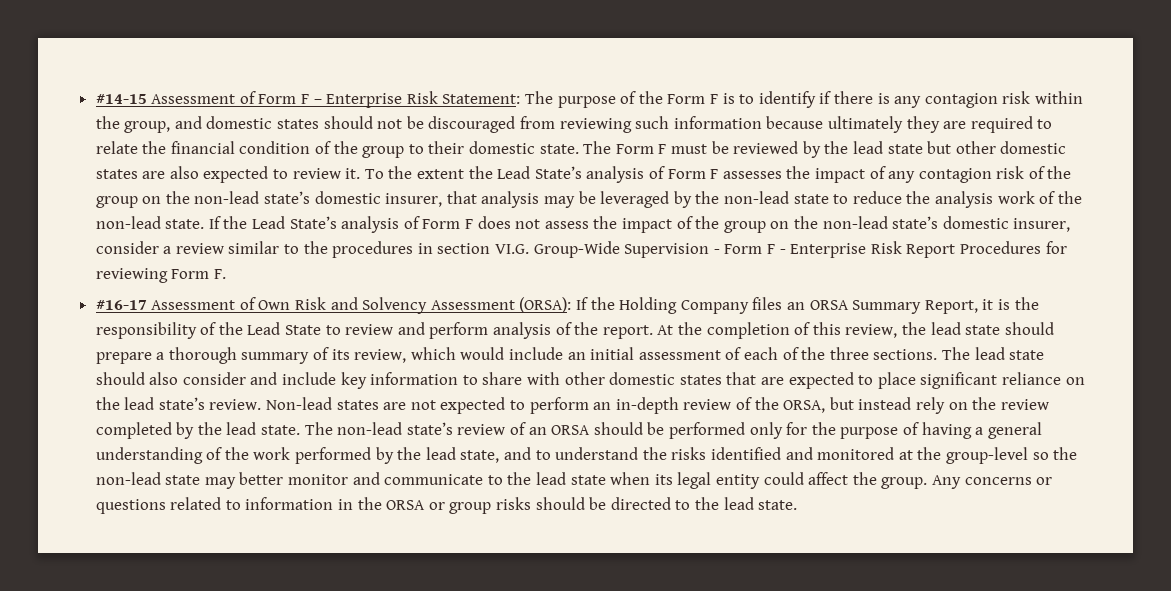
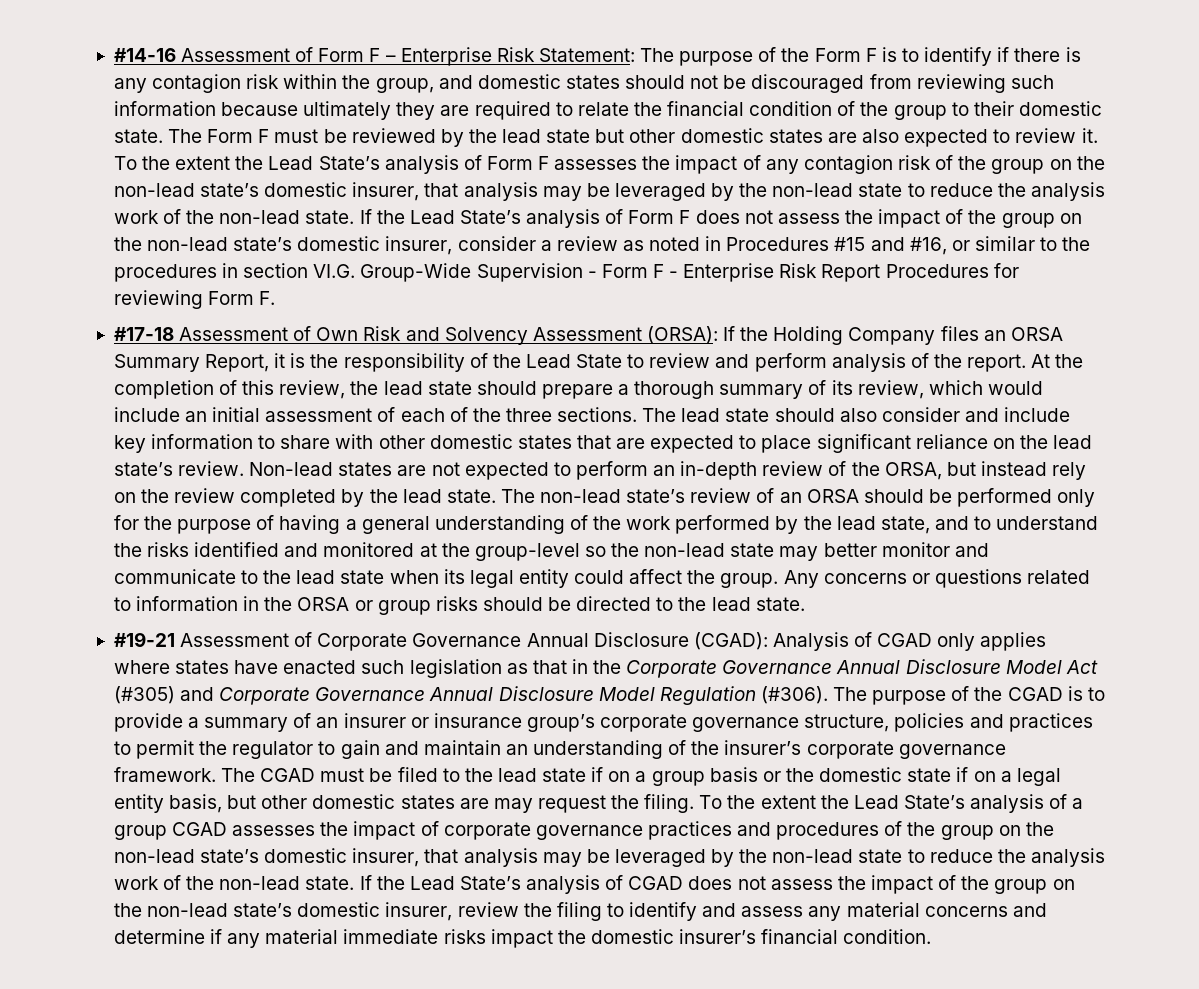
[95,94,147,104] #14-15 -> [113,48,176,62] #14-16
(224, 248) none -> [622,236,970,255] as noted in Procedures #15 and #16, or
[95,300,147,310] #16-17 -> [113,327,174,341] #17-18
(798, 505) none -> [113,632,1047,651] [113,659,1098,678] [113,686,1105,705] [113,713,1093,732] [113,740,1006,759] [113,767,1061,786] [113,794,1084,813] [113,821,1054,840] [113,848,1105,867] [113,875,1075,894] [113,902,1047,921] [113,929,932,948] // #19-21 Assessment of Corporate Governance Annual Disclosure (CGAD): Analysis of CGAD only applies where states have enacted such legislation as that in the Corporate Governance Annual Disclosure Model Act (#305) and Corporate Governance Annual Disclosure Model Regulation (#306). The purpose of the CGAD is to provide a summary of an insurer or insurance group’s corporate governance structure, policies and practices to permit the regulator to gain and maintain an understanding of the insurer’s corporate governance framework. The CGAD must be filed to the lead state if on a group basis or the domestic state if on a legal entity basis, but other domestic states are may request the filing. To the extent the Lead State’s analysis of a group CGAD assesses the impact of corporate governance practices and procedures of the group on the non-lead state’s domestic insurer, that analysis may be leveraged by the non-lead state to reduce the analysis work of the non-lead state. If the Lead State’s analysis of CGAD does not assess the impact of the group on the non-lead state’s domestic insurer, review the filing to identify and assess any material concerns and determine if any material immediate risks impact the domestic insurer’s financial condition.

